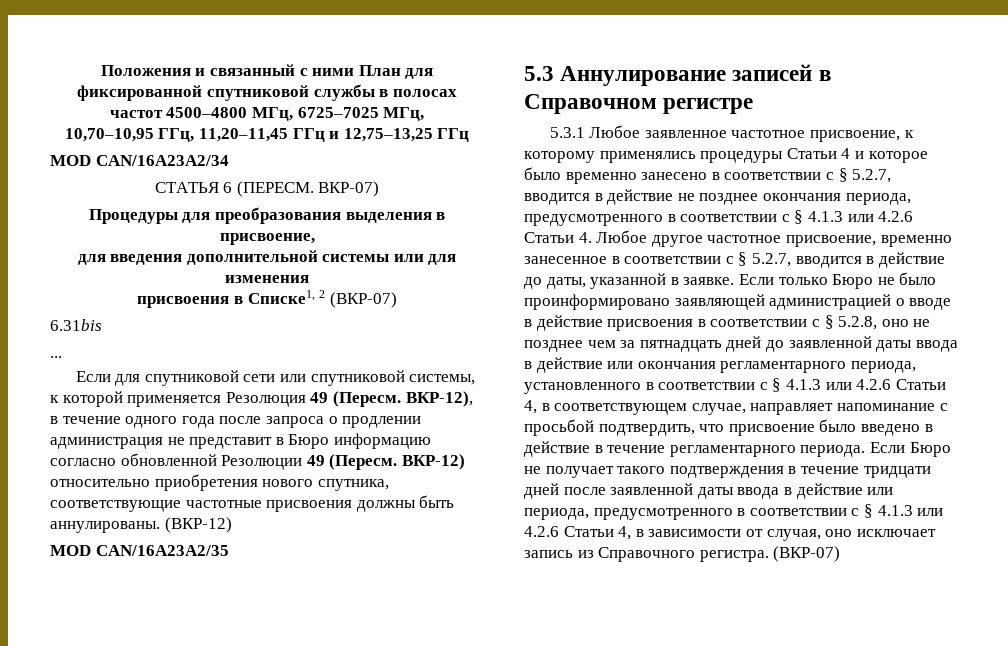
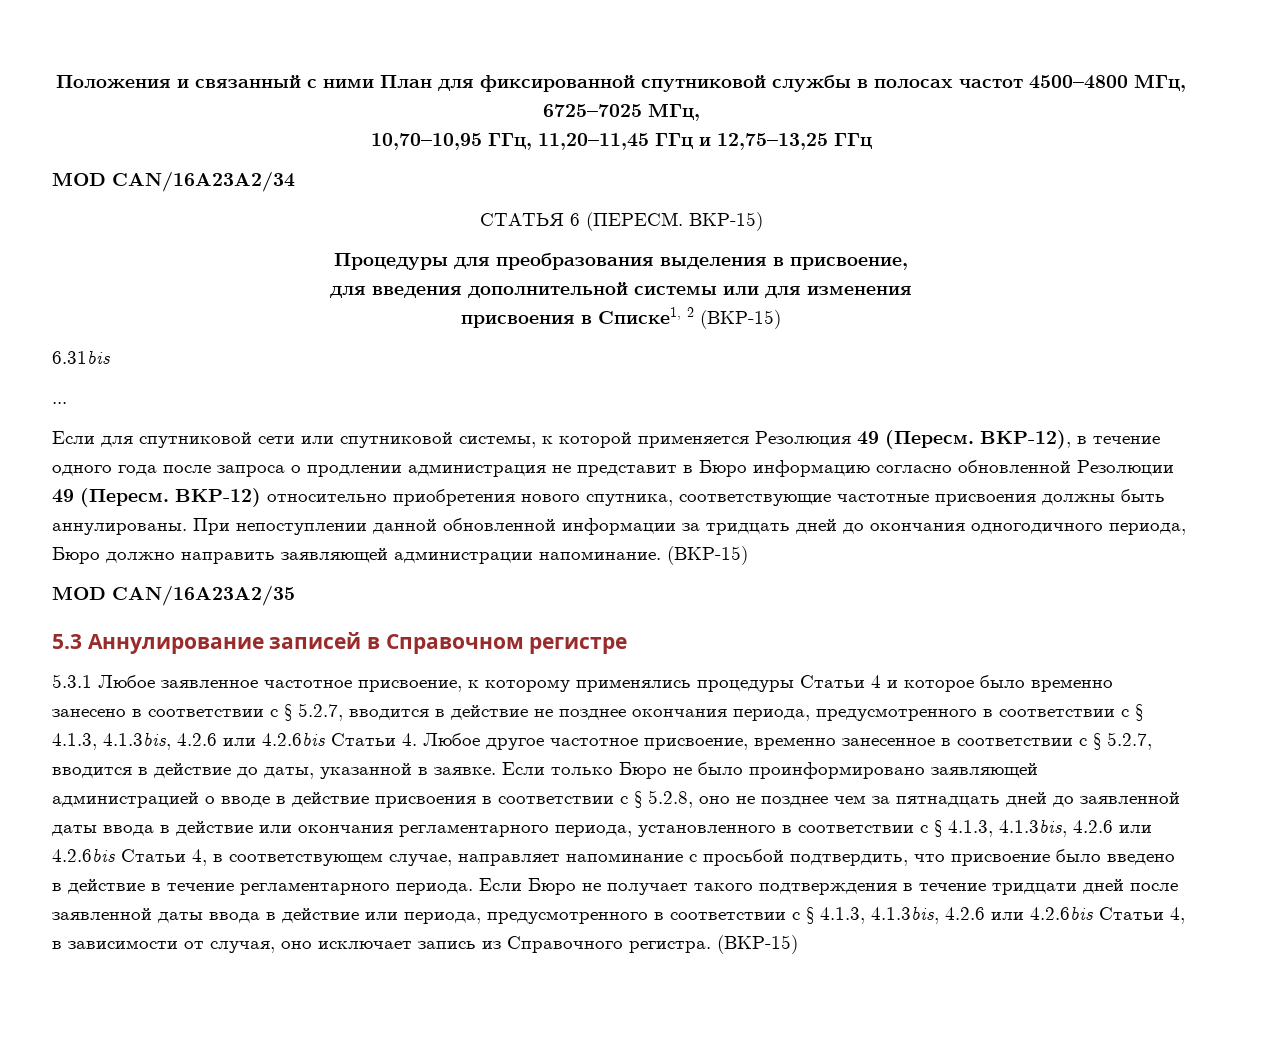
[318,181,380,197] ВКР-07) -> [688,212,763,231] ВКР-15)
[329,292,397,308] (ВКР-07) -> [700,310,781,329] (ВКР-15)
[164,517,232,533] (ВКР-12) -> [193,518,1186,535] [52,546,748,565] При непоступлении данной обновленной информации за тридцать дней до окончания одногодичного периода, Бюро должно направить заявляющей администрации напоминание. (ВКР-15)
[807,211,914,222] 4.1.3 или 4.2.6 -> [52,732,325,750] 4.1.3, 4.1.3bis, 4.2.6 или 4.2.6bis
[785,379,892,390] 4.1.3 или 4.2.6 -> [948,819,1152,837] [52,848,115,862] 4.1.3, 4.1.3bis, 4.2.6 или 4.2.6bis
[877,505,944,516] [524,526,559,537] 4.1.3 или 4.2.6 -> [820,906,1093,924] 4.1.3, 4.1.3bis, 4.2.6 или 4.2.6bis
[773,546,841,562] (ВКР-07) -> [717,935,798,954] (ВКР-15)

